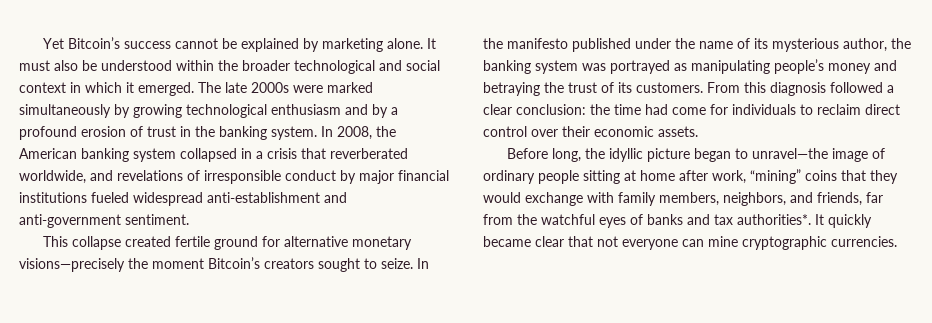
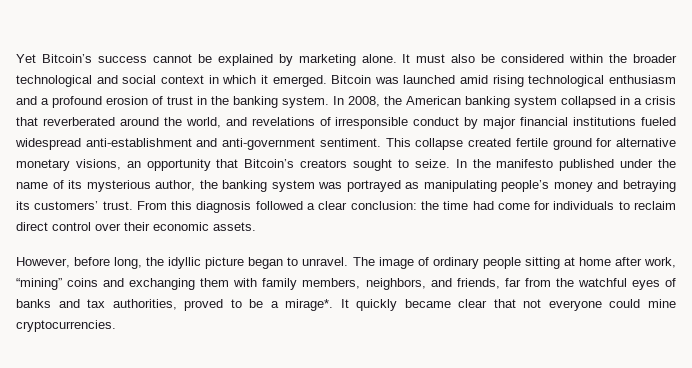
[101,60,172,71] understood -> [501,54,565,63] considered
[198,82,373,93] [19,104,182,118] The late 2000s were marked simultaneously by growing -> [331,75,524,87] Bitcoin was launched amid rising
[372,104,388,118] by -> (37, 100) none
[19,170,86,184] worldwide, -> [119,117,221,128] around the world,
(189, 219) // -> (381, 142) none
[19,258,204,272] visions—precisely the moment -> [75,159,239,171] visions, an opportunity that
[544,82,703,93] the trust of its customers. -> [16,201,133,210] its customers’ trust.
[507,148,549,159] Before -> [16,257,111,268] However, before
[752,148,829,159] unravel—the -> [302,257,375,266] unravel. The
[841,170,898,184] [483,192,583,206] that they would exchange -> [103,278,230,290] and exchanging them
[737,214,811,225] authorities*. -> [112,299,334,311] authorities, proved to be a mirage*.
[682,236,897,250] can mine cryptographic currencies. -> [609,299,676,308] [16,320,116,332] could mine cryptocurrencies.

